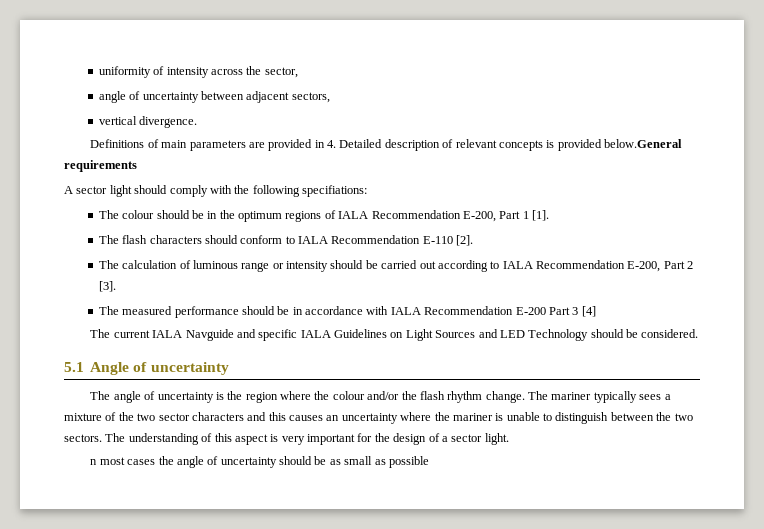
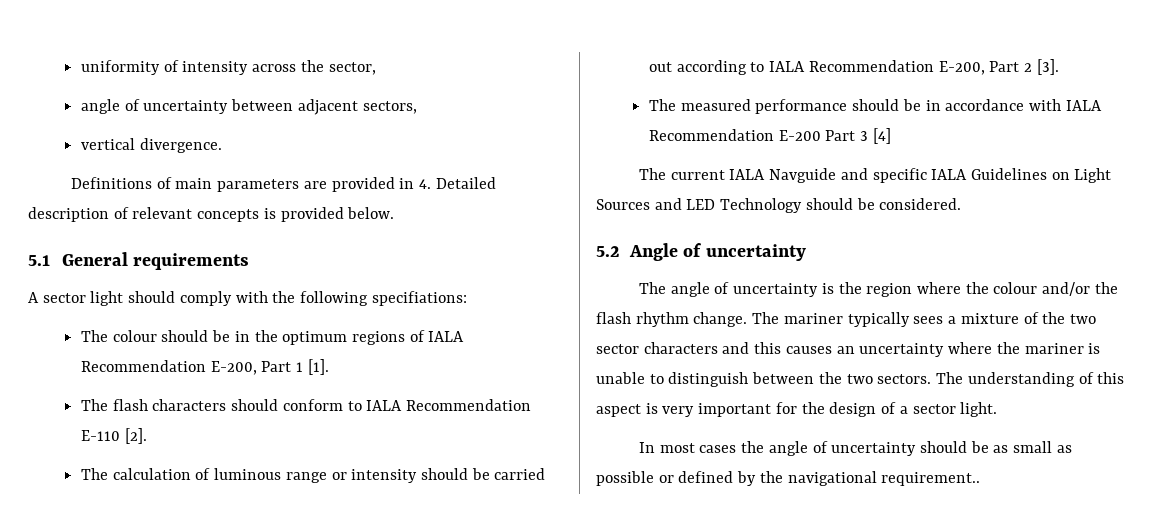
[604,139,683,148] below.General -> [347,207,395,219] [28,252,128,266] below. // 5.1 General
[64,362,84,372] 5.1 -> [596,246,620,257] 5.2
[90,459,98,465] n -> [638,442,655,453] In
(429, 462) none -> [658,471,981,486] or defined by the navigational requirement..

